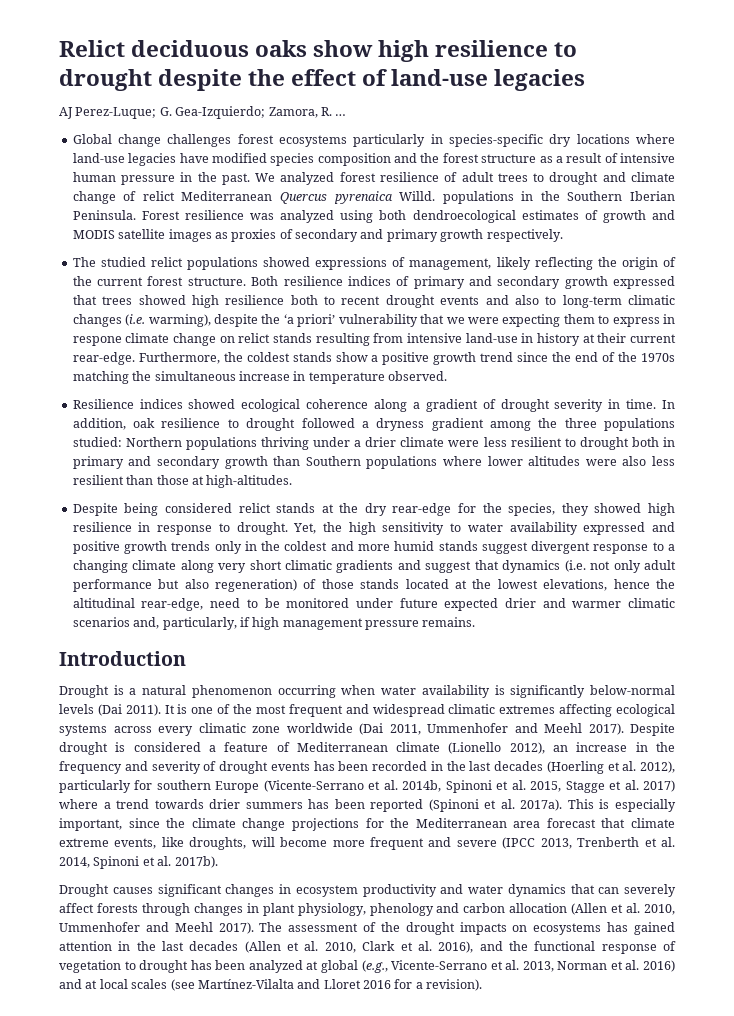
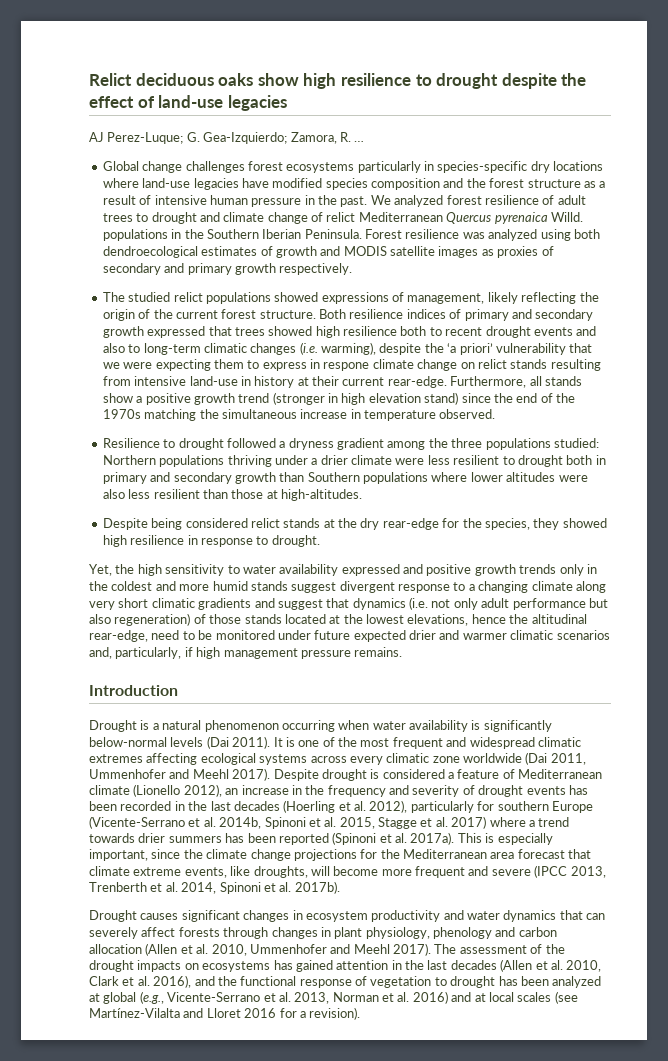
[223,352,290,362] the coldest -> [529,376,542,386] all
(514, 357) none -> [272,392,459,405] (stronger in high elevation stand)
[139,399,676,412] [72,418,221,430] indices showed ecological coherence along a gradient of drought severity in time. In addition, oak resilience -> (160, 443) none
(288, 528) none -> (320, 541) //

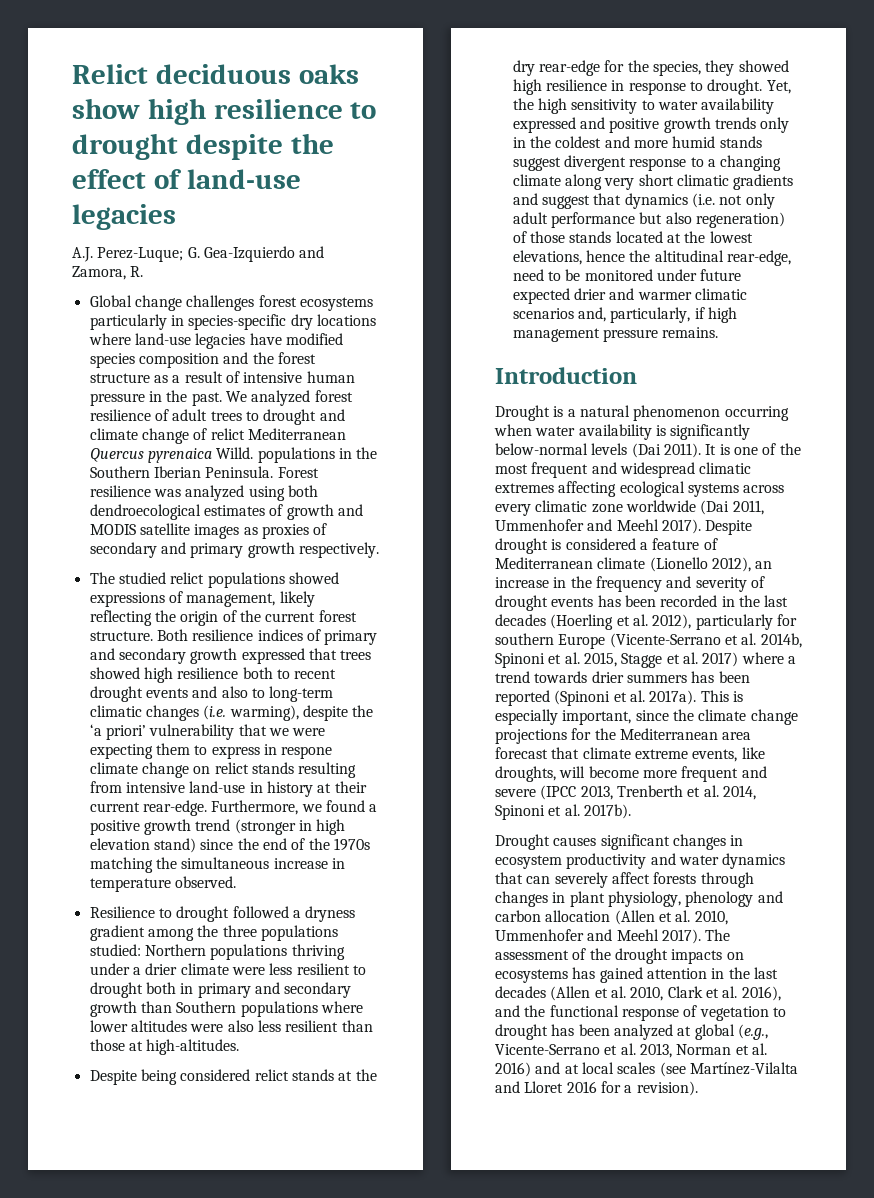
[89,132,104,142] AJ -> [72,247,93,262] A.J.
[203,132,288,144] Gea-Izquierdo; -> [203,246,325,262] Gea-Izquierdo and
[354,141,365,142] … -> (144, 271) none
[529,376,582,386] [102,393,133,403] all stands show -> [301,800,365,812] we found
(320, 541) // -> (763, 87) none

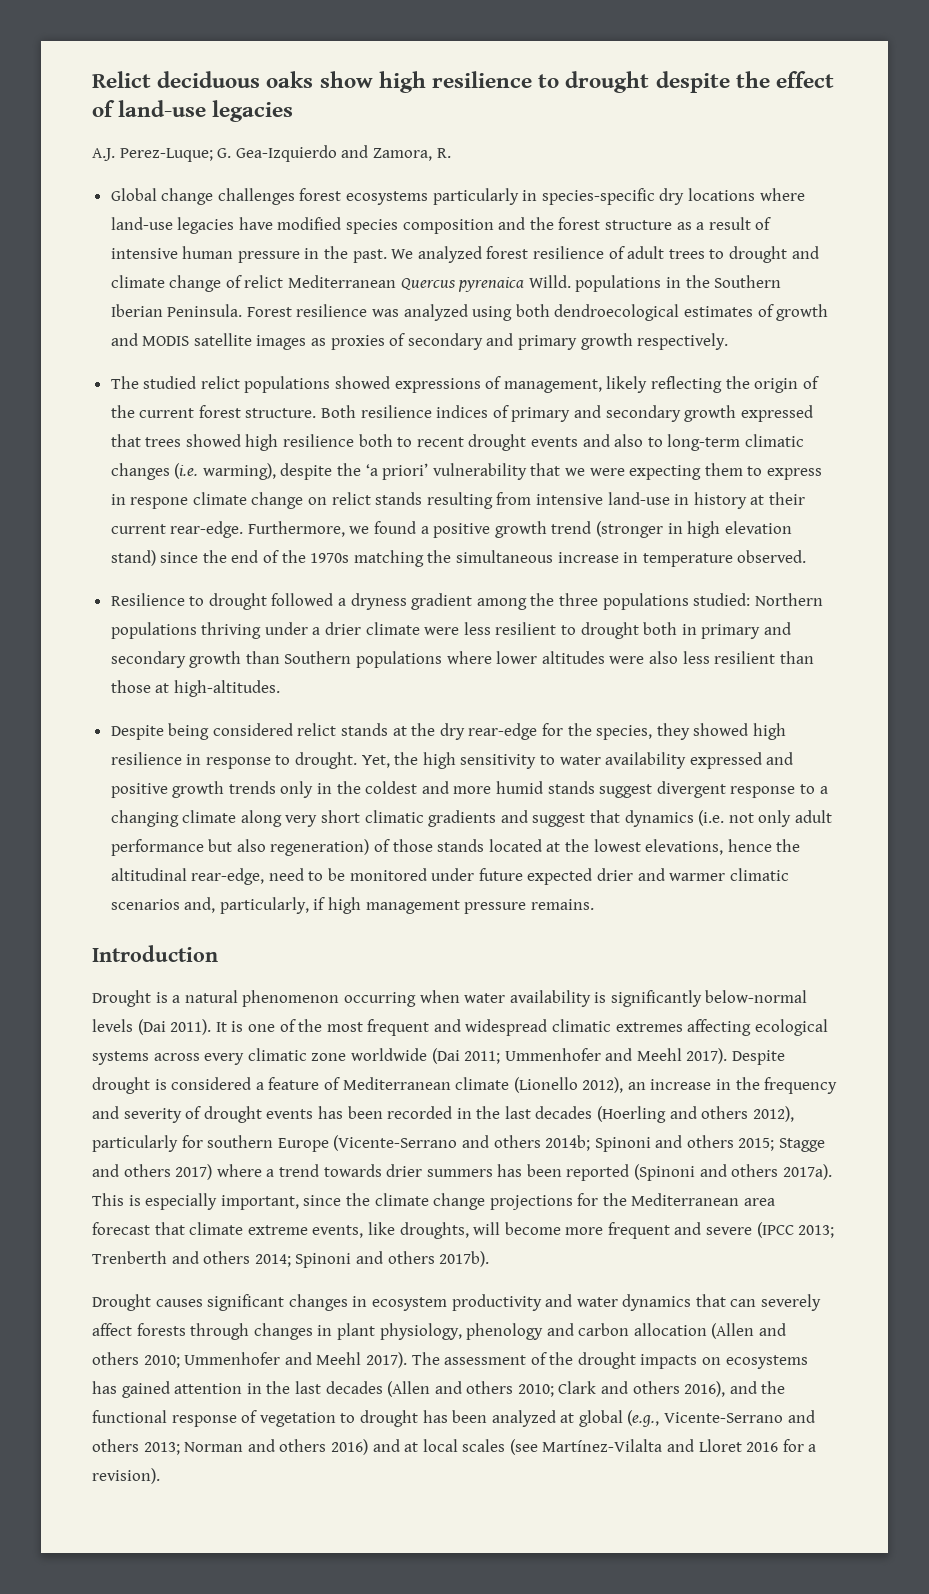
[732,500,764,515] 2011, -> [464,1051,501,1064] 2011;
[616,614,648,626] et al. -> [669,1106,749,1119] and others
[724,633,802,648] [495,652,698,668] et al. 2014b, Spinoni et al. 2015, Stagge et al. -> [461,1135,826,1152] [92,1164,171,1177] and others 2014b; Spinoni and others 2015; Stagge and others
[613,690,645,702] et al. -> [699,1164,779,1177] and others
[580,785,756,800] [495,804,580,820] 2013, Trenberth et al. 2014, Spinoni et al. -> [798,1225,835,1238] [92,1251,435,1268] 2013; Trenberth and others 2014; Spinoni and others
[658,910,728,925] et al. 2010, -> [759,1323,787,1336] [92,1352,180,1368] and others 2010;
[594,986,738,1001] et al. 2010, Clark et al. -> [434,1381,680,1397] and others 2010; Clark and others
[604,1043,767,1058] et al. 2013, Norman et al. -> [787,1410,815,1423] [92,1439,327,1455] and others 2013; Norman and others

